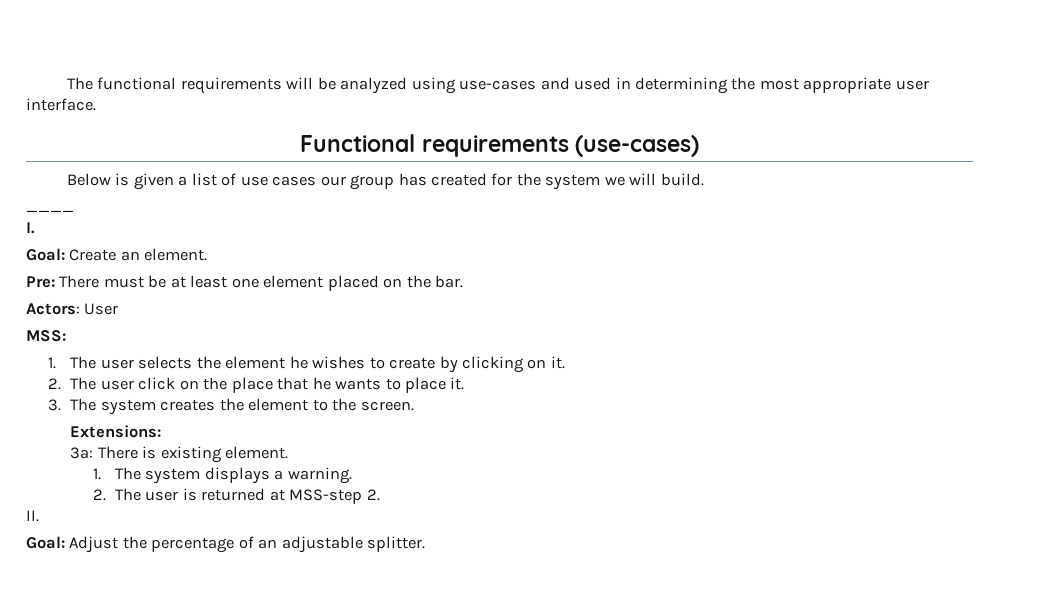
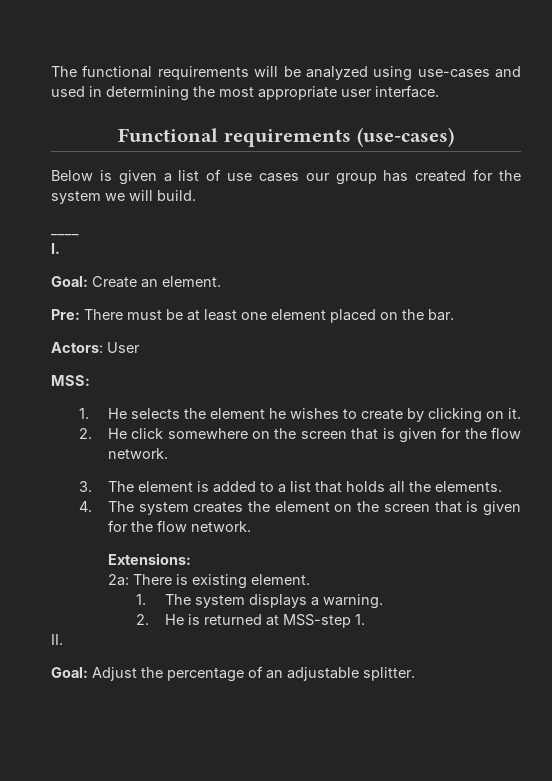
[70,356,134,369] The user -> [107,408,127,419] He
[70,377,465,393] [48,399,62,411] The user click on the place that he wants to place it. // 3. -> [107,427,522,443] [107,448,168,459] [79,481,502,493] [79,501,93,512] He click somewhere on the screen that is given for the flow network. // 3. The element is added to a list that holds all the elements. // 4.
[312,398,414,411] to the screen. -> [334,501,521,516] [107,520,251,532] on the screen that is given for the flow network.
[70,447,94,459] 3a: -> [107,574,129,586] 2a:
[114,488,179,501] The user -> [164,614,184,625] He
[366,489,380,501] 2. -> [354,614,365,625] 1.

